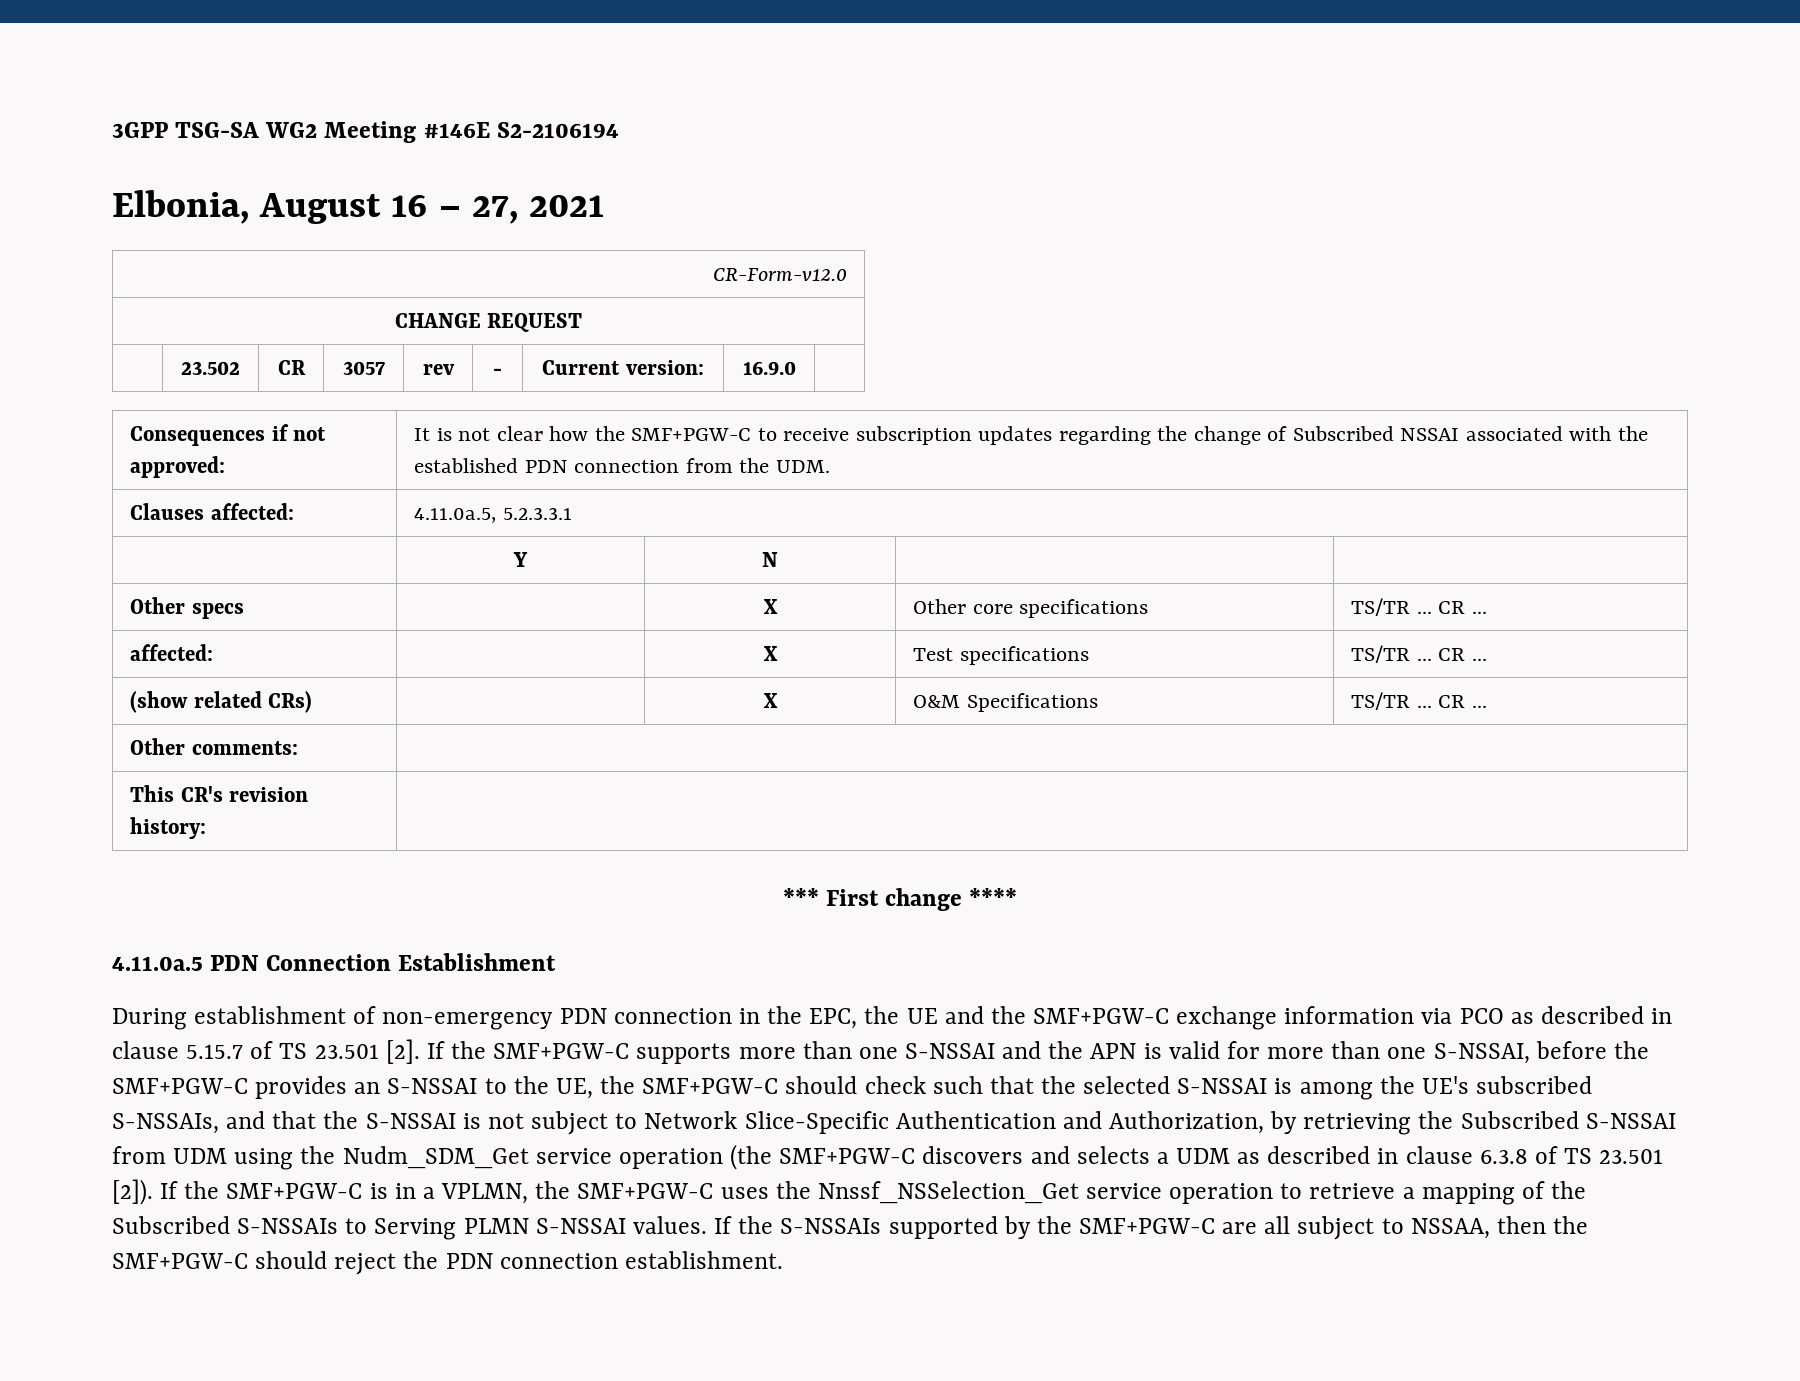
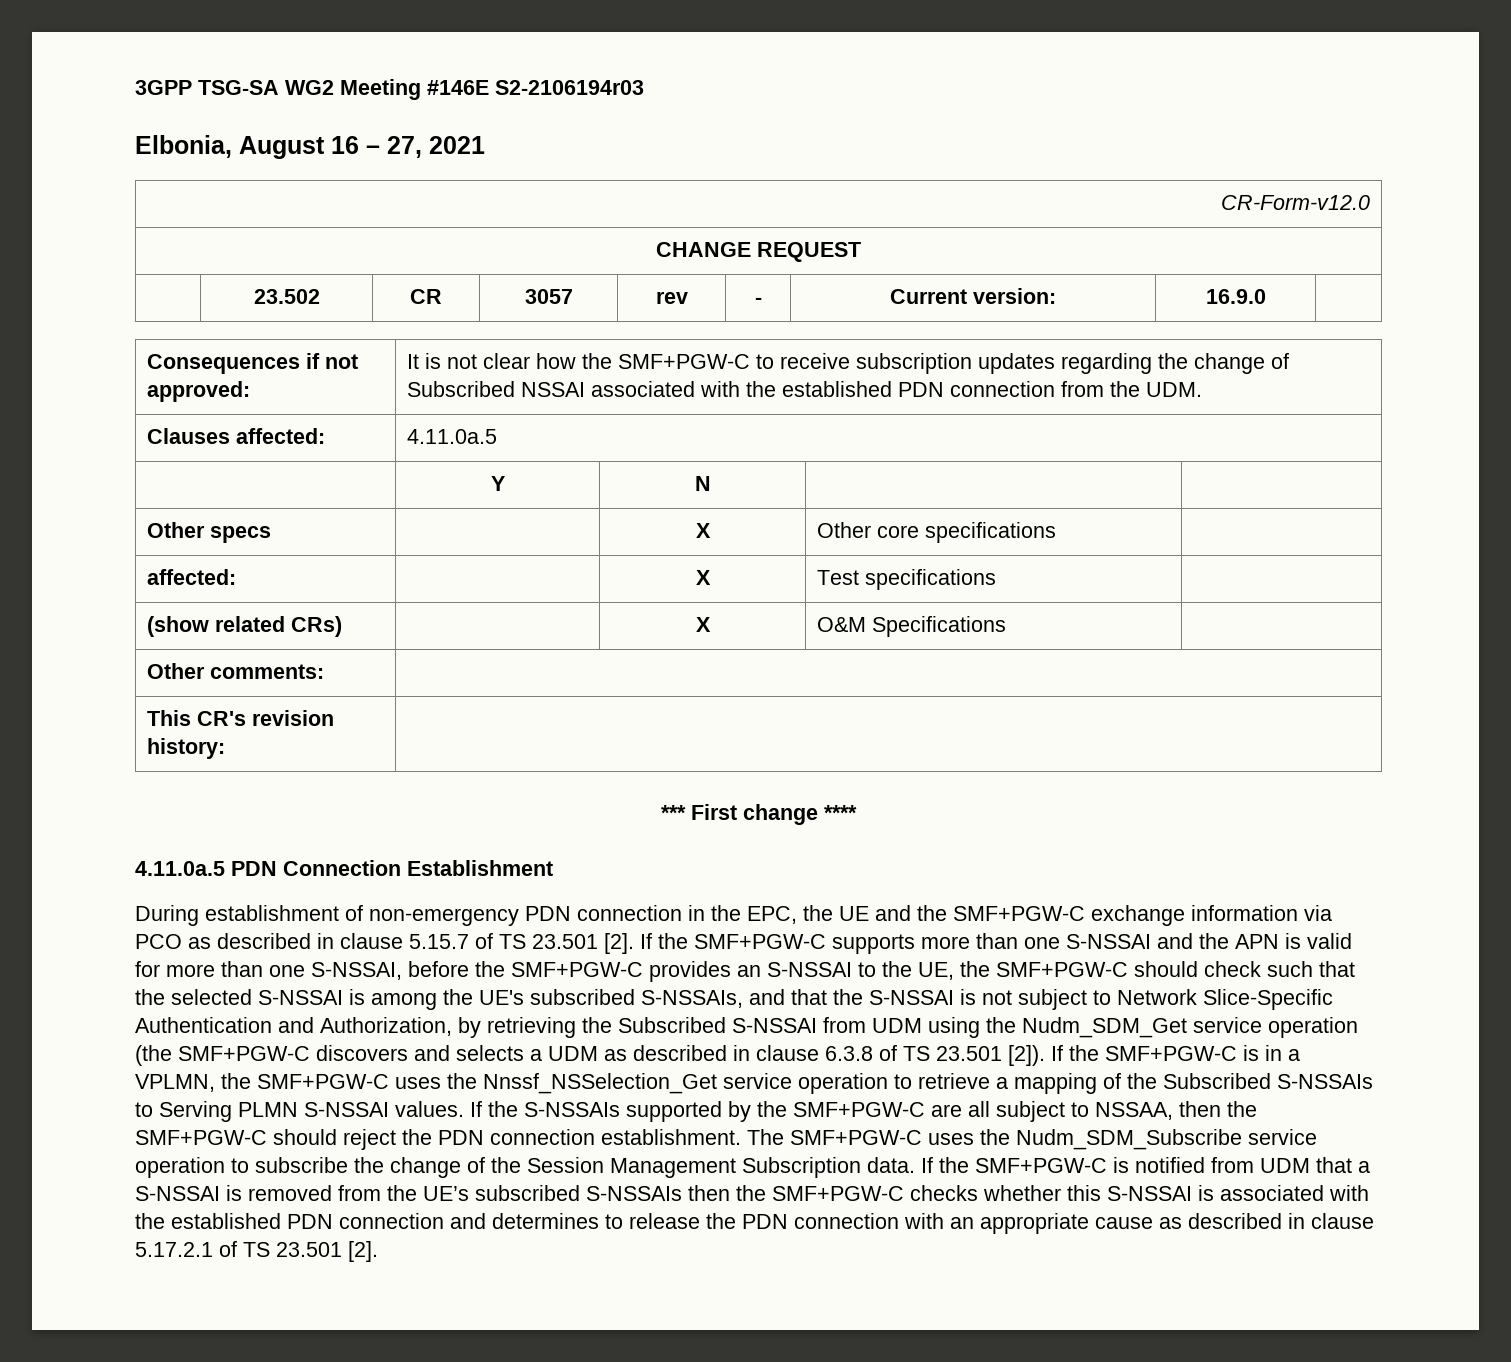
[496,122,619,138] S2-2106194 -> [495,80,644,95] S2-2106194r03
[414,507,572,523] 4.11.0a.5, 5.2.3.3.1 -> [406,429,497,444] 4.11.0a.5
[1351,598,1487,616] TS/TR ... CR ... -> (1056, 532) none
[1351,645,1487,663] TS/TR ... CR ... -> (996, 579) none
[1351,692,1487,710] TS/TR ... CR ... -> (1006, 626) none
(783, 1260) none -> [747,1129,1317,1150] [135,1157,1370,1178] [135,1185,1369,1201] [135,1213,1374,1234] [135,1241,378,1262] The SMF+PGW-C uses the Nudm_SDM_Subscribe service operation to subscribe the change of the Session Management Subscription data. If the SMF+PGW-C is notified from UDM that a S-NSSAI is removed from the UE’s subscribed S-NSSAIs then the SMF+PGW-C checks whether this S-NSSAI is associated with the established PDN connection and determines to release the PDN connection with an appropriate cause as described in clause 5.17.2.1 of TS 23.501 [2].

